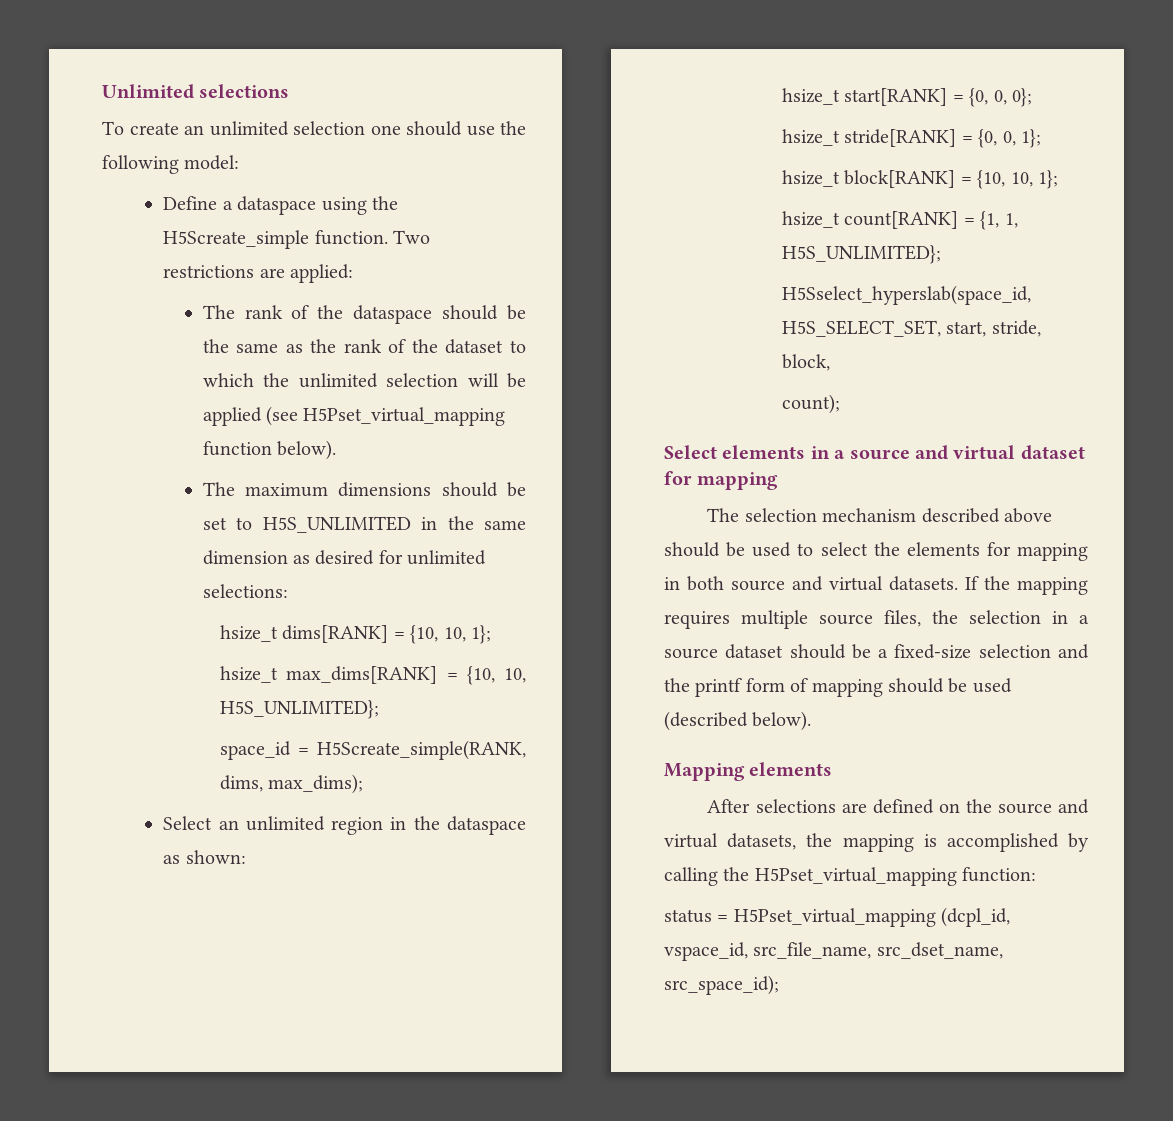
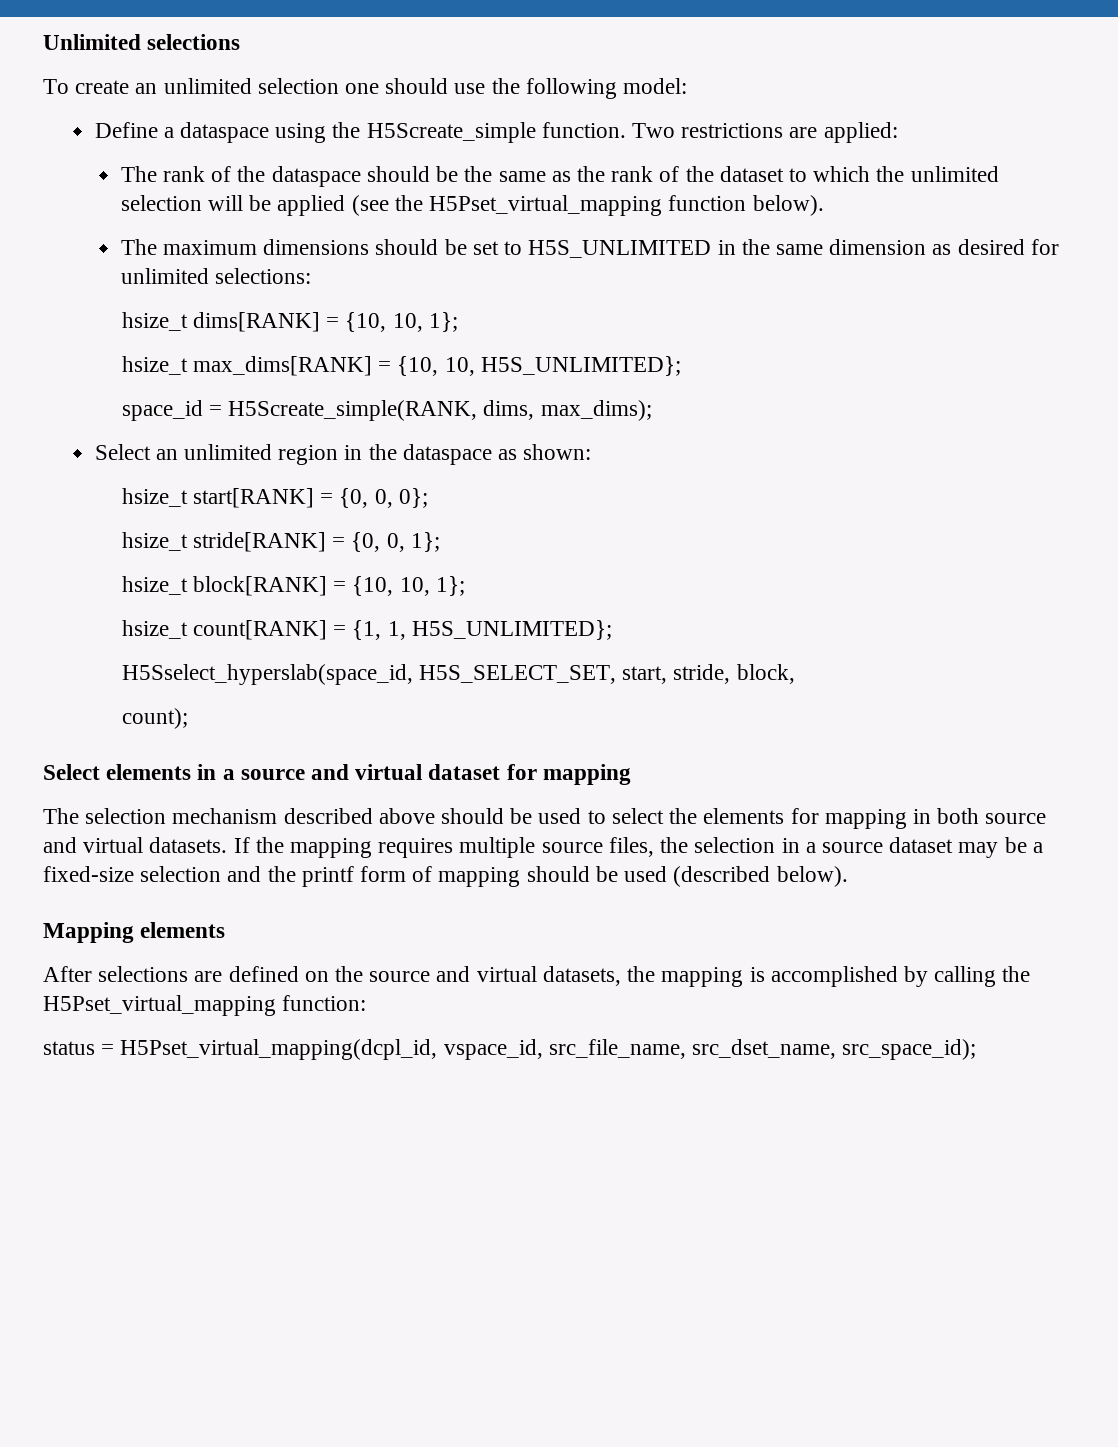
(299, 416) none -> [394,195,423,211] the
[789,644,846,659] should -> [958,842,999,858] may
[733,907,1011,927] H5Pset_virtual_mapping (dcpl_id, -> [120,1039,438,1060] H5Pset_virtual_mapping(dcpl_id,

